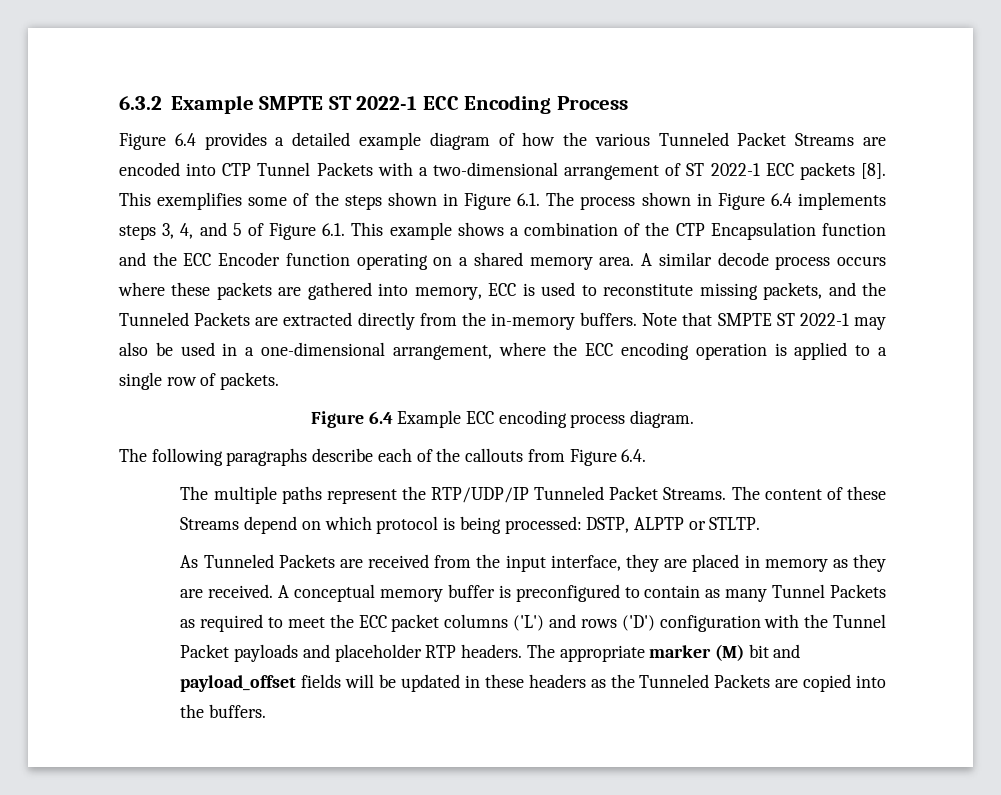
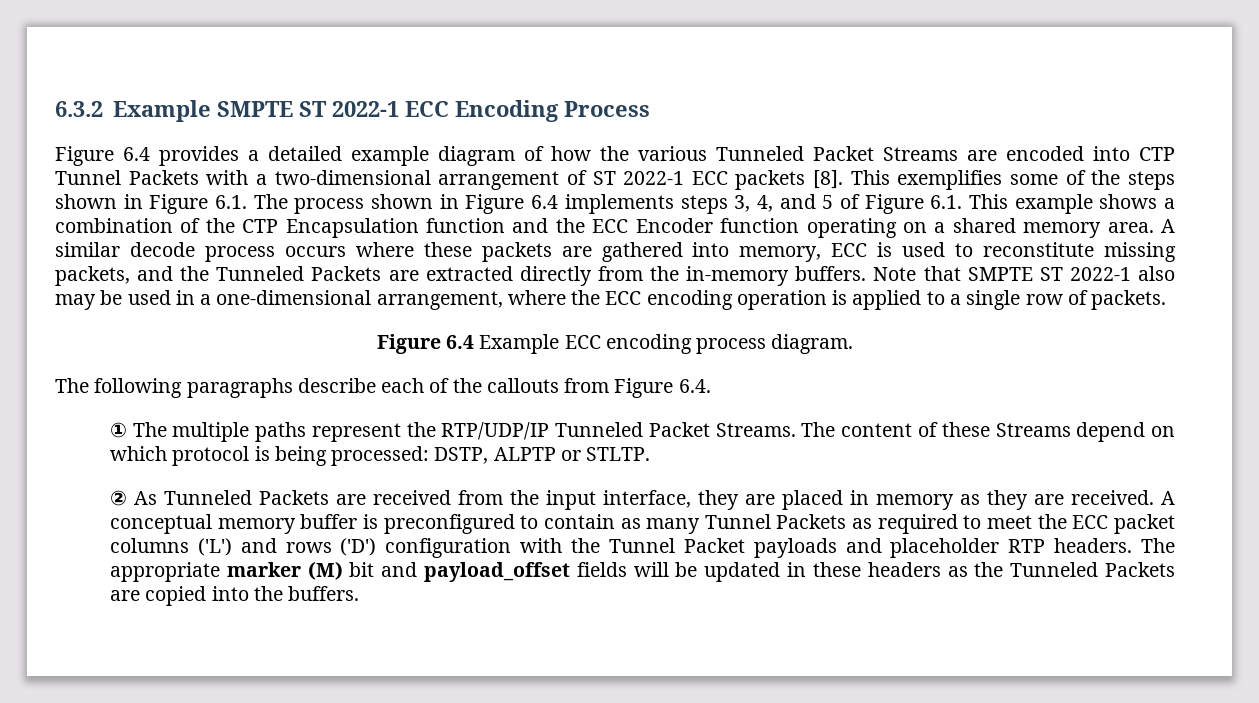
[853,317,886,330] [119,342,148,356] may also -> [1138,266,1175,281] [55,294,96,310] also may
(647, 455) none -> [109,422,127,438] ①
(761, 523) none -> [109,490,127,506] ②

